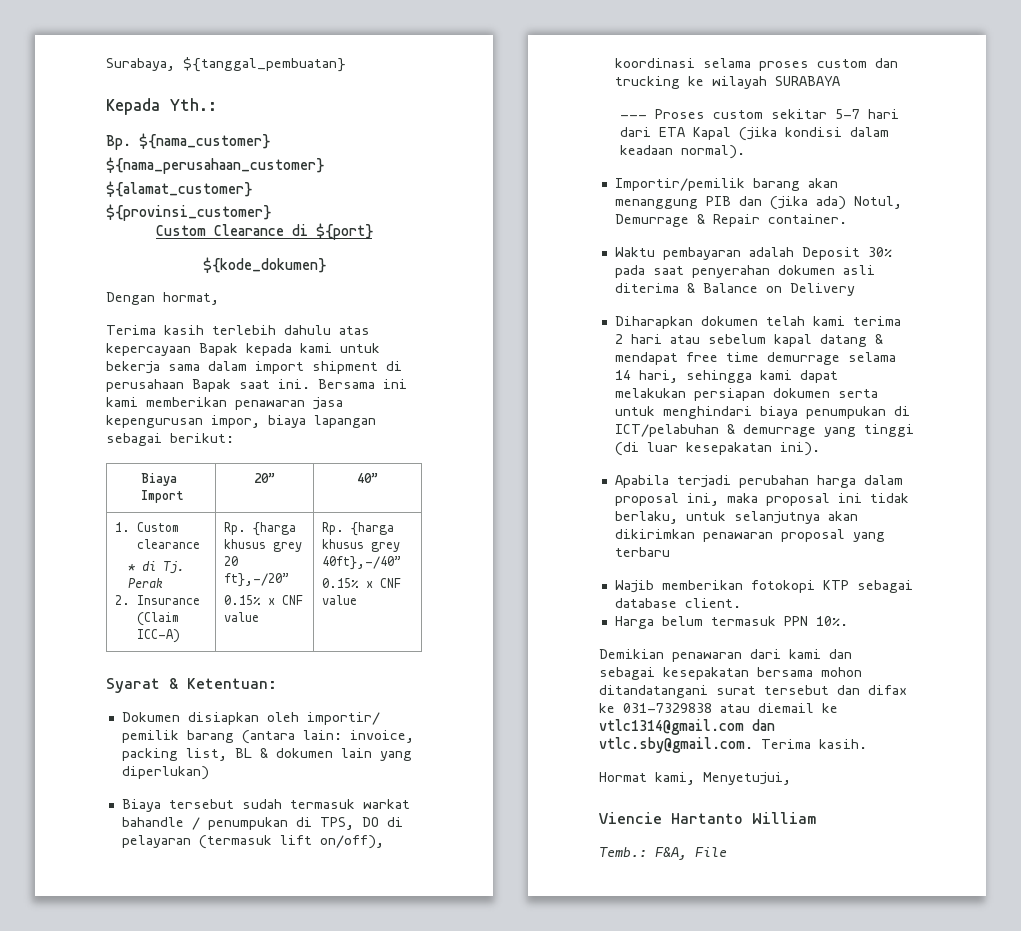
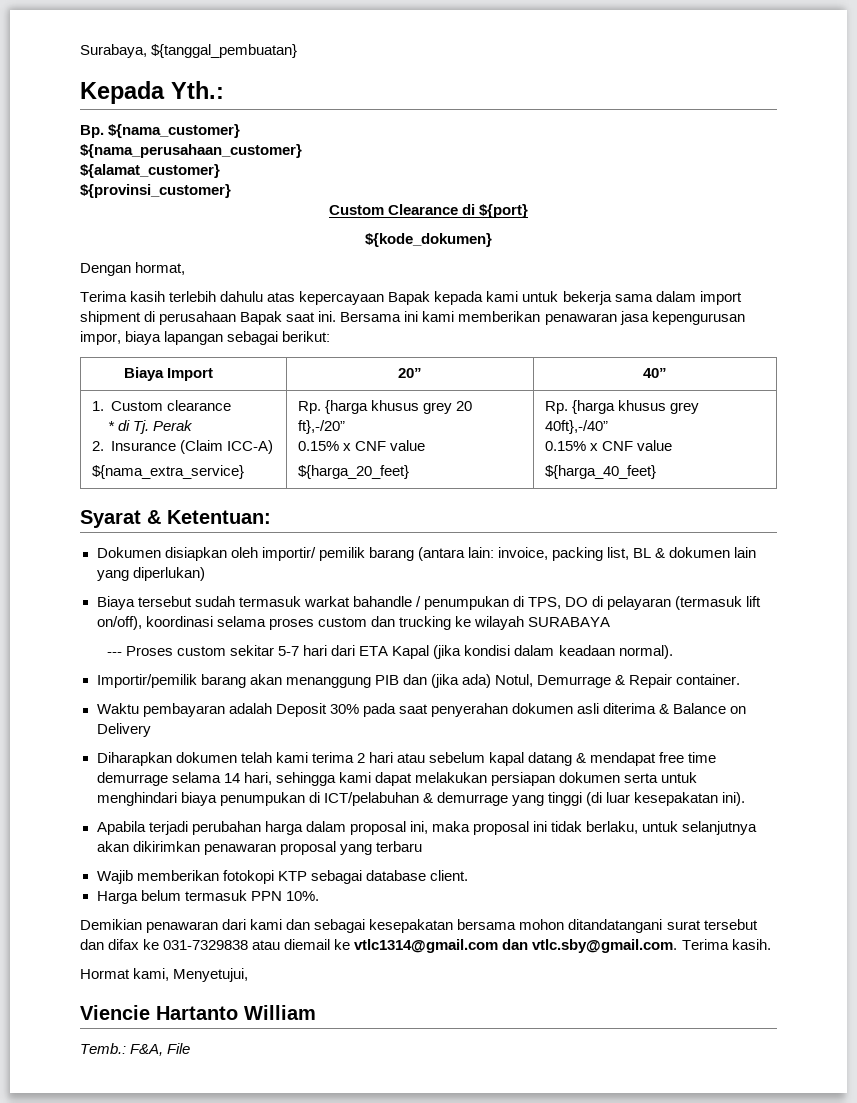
(180, 636) none -> [91,465,244,479] // ${nama_extra_service}
(260, 617) none -> [297,465,409,479] // ${harga_20_feet}
(358, 600) none -> [544,465,656,479] // ${harga_40_feet}

